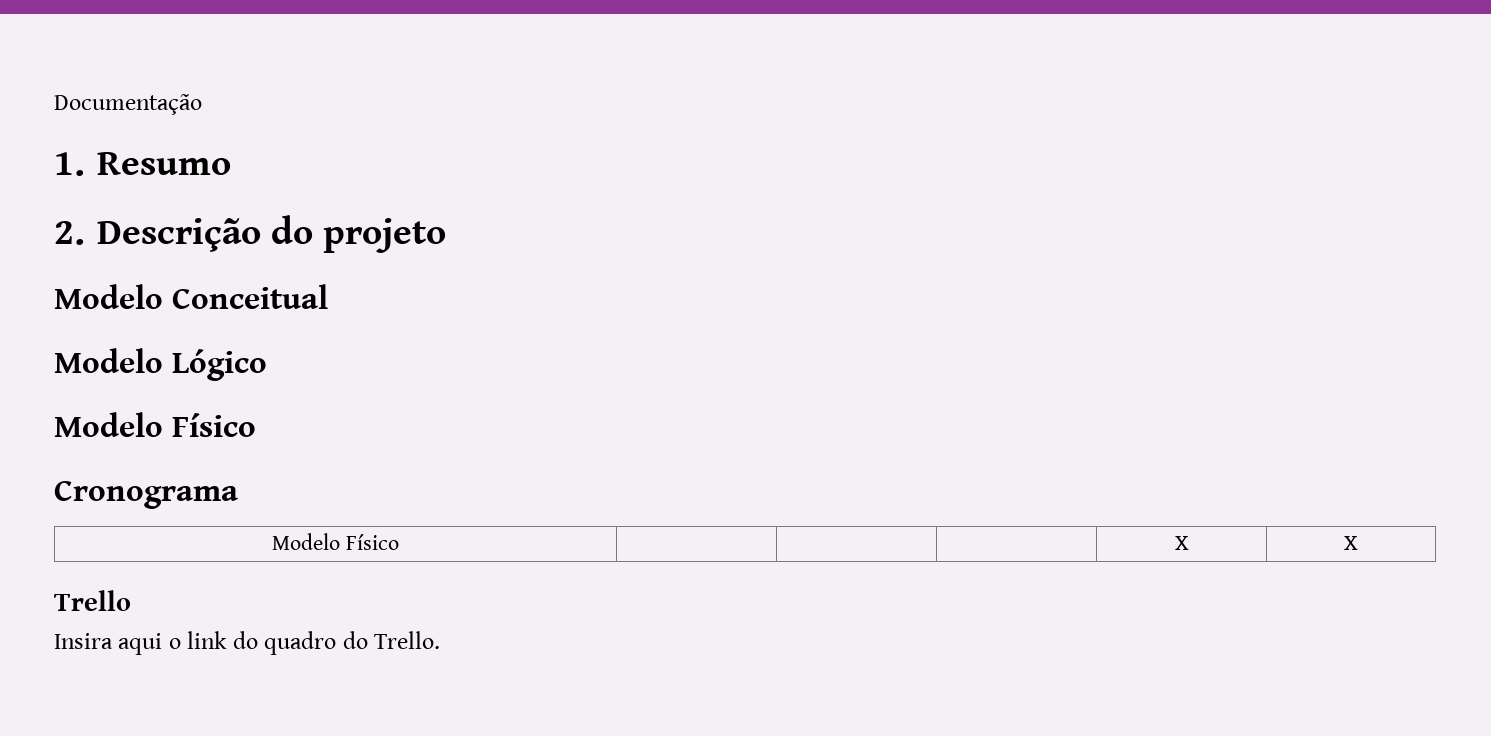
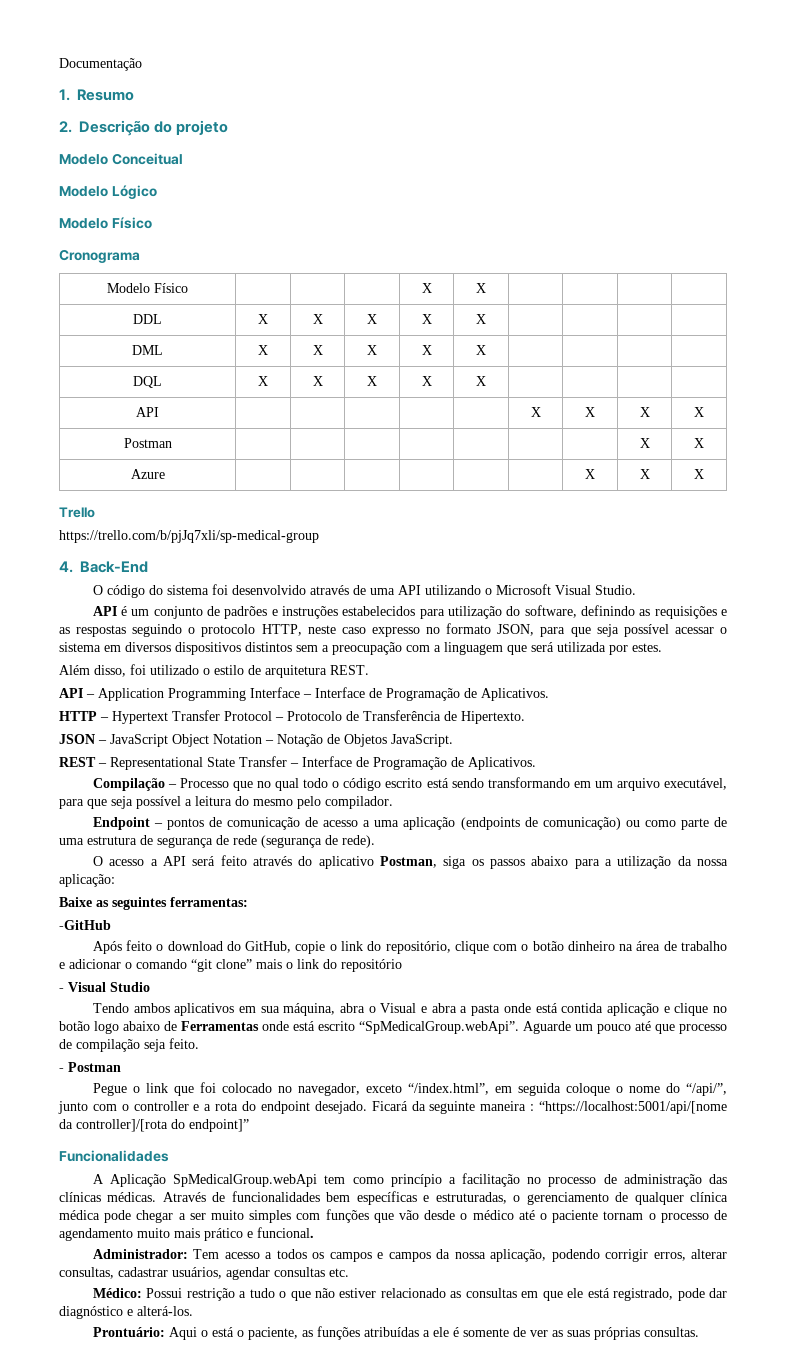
[54,590,131,611] [54,631,441,655] // Trello // Insira aqui o link do quadro do Trello. -> [133,314,162,324] [258,314,268,324] [312,314,323,324] [367,314,377,324] [421,314,432,324] [476,314,486,324] [132,345,163,355] [258,345,268,355] [312,345,323,355] [367,345,377,355] [421,345,432,355] [476,345,486,355] [133,376,162,388] [258,376,268,386] [312,376,323,386] [367,376,377,386] [421,376,432,386] [476,376,486,386] [136,407,159,417] [530,407,541,417] [585,407,595,417] [639,407,650,417] [694,407,704,417] [123,438,172,448] [639,438,650,448] [694,438,704,448] [130,469,165,479] [585,469,595,479] [639,469,650,479] [694,469,704,479] [59,507,95,518] [59,530,319,543] [59,561,148,573] [92,584,636,598] [92,605,727,619] [59,623,728,637] [59,642,662,655] [59,664,369,678] [59,687,549,701] [59,710,525,724] [59,734,453,747] [59,756,536,770] [92,777,727,791] [59,796,393,809] [92,817,727,830] [59,835,375,848] [92,855,728,869] [59,874,115,887] [59,897,248,910] [59,920,111,930] [92,940,727,954] [59,959,402,972] [59,982,150,992] [92,1003,727,1016] [59,1021,727,1034] [59,1038,199,1052] [59,1062,121,1072] [92,1082,727,1096] [58,1101,728,1114] [59,1119,249,1132] [59,1150,169,1162] [92,1173,727,1187] [59,1191,728,1205] [59,1209,727,1223] [59,1227,314,1241] [92,1249,728,1262] [59,1267,349,1280] [92,1288,727,1301] [59,1306,193,1319] [92,1326,699,1340] | | | | // DDL | X | X | X | X | X | | | | // DML | X | X | X | X | X | | | | // DQL | X | X | X | X | X | | | | // API | | | | | | X | X | X | X // Postman | | | | | | | | X | X // Azure | | | | | | | X | X | X // Trello // https://trello.com/b/pjJq7xli/sp-medical-group // 4. Back-End // O código do sistema foi desenvolvido através de uma API utilizando o Microsoft Visual Studio. // API é um conjunto de padrões e instruções estabelecidos para utilização do software, definindo as requisições e as respostas seguindo o protocolo HTTP, neste caso expresso no formato JSON, para que seja possível acessar o sistema em diversos dispositivos distintos sem a preocupação com a linguagem que será utilizada por estes. // Além disso, foi utilizado o estilo de arquitetura REST. // API – Application Programming Interface – Interface de Programação de Aplicativos. // HTTP – Hypertext Transfer Protocol – Protocolo de Transferência de Hipertexto. // JSON – JavaScript Object Notation – Notação de Objetos JavaScript. // REST – Representational State Transfer – Interface de Programação de Aplicativos. // Compilação – Processo que no qual todo o código escrito está sendo transformando em um arquivo executável, para que seja possível a leitura do mesmo pelo compilador. // Endpoint – pontos de comunicação de acesso a uma aplicação (endpoints de comunicação) ou como parte de uma estrutura de segurança de rede (segurança de rede). // O acesso a API será feito através do aplicativo Postman, siga os passos abaixo para a utilização da nossa aplicação: // Baixe as seguintes ferramentas: // -GitHub // Após feito o download do GitHub, copie o link do repositório, clique com o botão dinheiro na área de trabalho e adicionar o comando “git clone” mais o link do repositório // - Visual Studio // Tendo ambos aplicativos em sua máquina, abra o Visual e abra a pasta onde está contida aplicação e clique no botão logo abaixo de Ferramentas onde está escrito “SpMedicalGroup.webApi”. Aguarde um pouco até que processo de compilação seja feito. // - Postman // Pegue o link que foi colocado no navegador, exceto “/index.html”, em seguida coloque o nome do “/api/”, junto com o controller e a rota do endpoint desejado. Ficará da seguinte maneira : “https://localhost:5001/api/[nome da controller]/[rota do endpoint]” // Funcionalidades // A Aplicação SpMedicalGroup.webApi tem como princípio a facilitação no processo de administração das clínicas médicas. Através de funcionalidades bem específicas e estruturadas, o gerenciamento de qualquer clínica médica pode chegar a ser muito simples com funções que vão desde o médico até o paciente tornam o processo de agendamento muito mais prático e funcional. // Administrador: Tem acesso a todos os campos e campos da nossa aplicação, podendo corrigir erros, alterar consultas, cadastrar usuários, agendar consultas etc. // Médico: Possui restrição a tudo o que não estiver relacionado as consultas em que ele está registrado, pode dar diagnóstico e alterá-los. // Prontuário: Aqui o está o paciente, as funções atribuídas a ele é somente de ver as suas próprias consultas.

